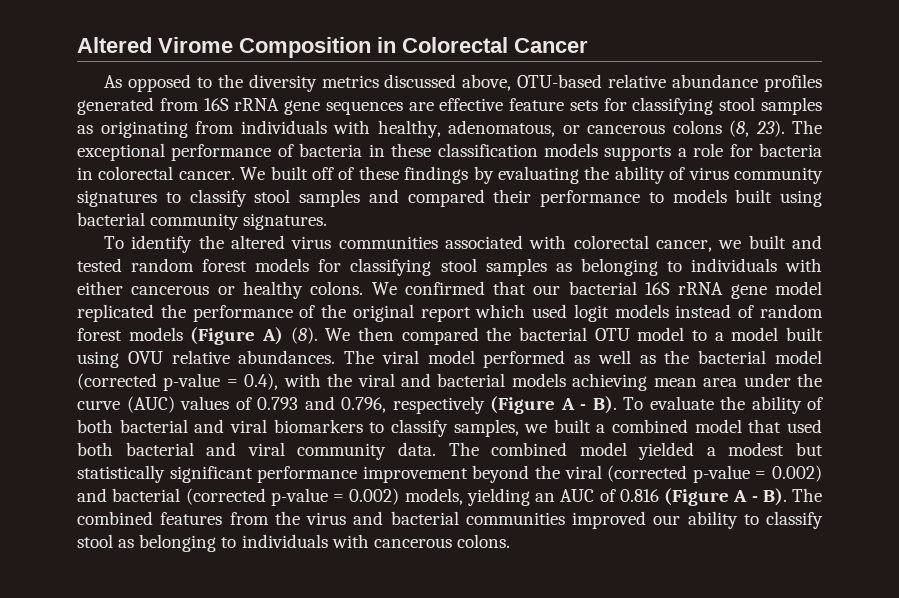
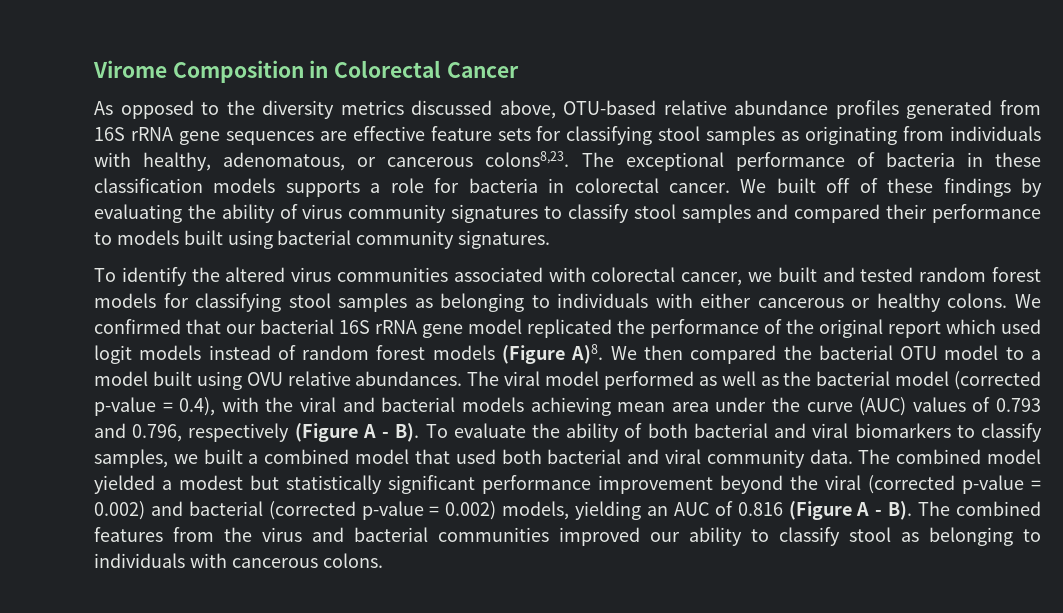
[77,37,152,53] Altered -> (93, 69) none
[672,120,785,137] colons (8, 23). -> [485,151,570,167] colons8,23.
[262,327,318,345] A) (8). -> [571,344,604,364] A)8.

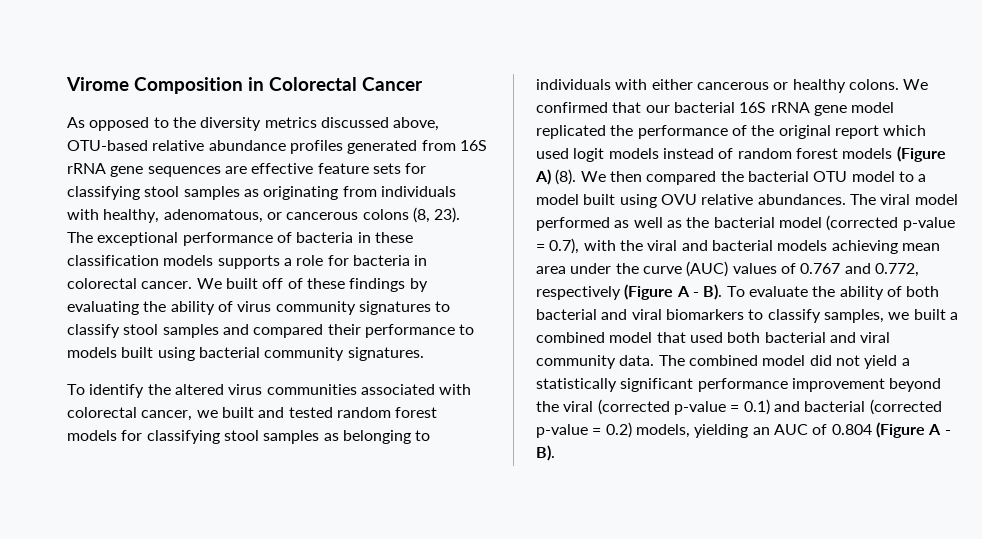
[485,151,570,167] colons8,23. -> [362,207,461,223] colons (8, 23).
[571,344,604,364] A)8. -> [535,169,577,185] A) (8).
[179,397,216,416] 0.4), -> [549,238,580,254] 0.7),
[995,398,1041,412] [94,423,183,442] 0.793 and 0.796, -> [800,263,919,277] 0.767 and 0.772,
[94,475,279,494] yielded a modest but -> [809,355,910,369] did not yield a
[94,501,145,520] 0.002) -> [743,399,770,415] 0.1)
[445,501,497,520] 0.002) -> [605,422,632,438] 0.2)
[737,501,1042,520] [94,527,1041,546] [94,553,383,568] 0.816 (Figure A - B). The combined features from the virus and bacterial communities improved our ability to classify stool as belonging to individuals with cancerous colons. -> [831,422,951,438] [536,445,555,461] 0.804 (Figure A - B).

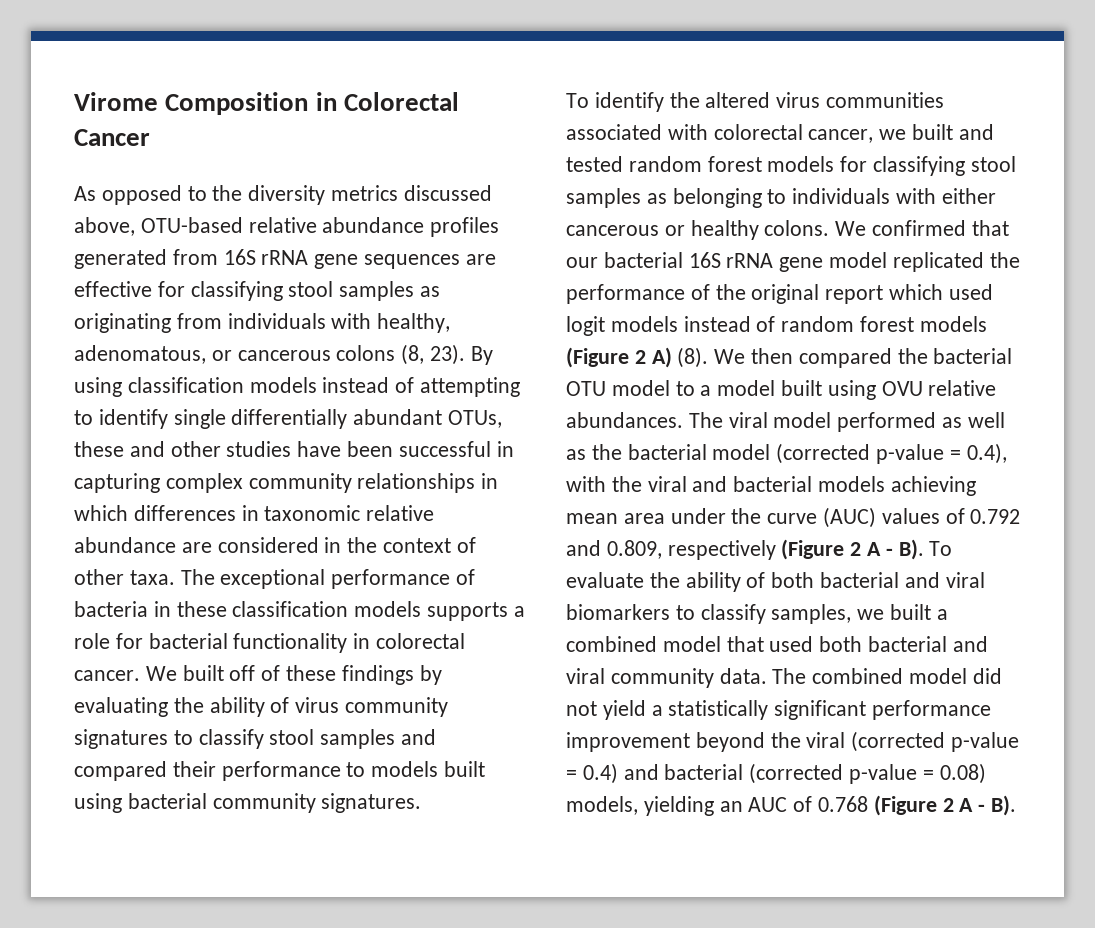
[317,163,401,174] feature sets -> (152, 289) none
(461, 215) none -> [470,346,493,365] [74,377,521,397] [74,409,503,429] [74,441,514,457] [74,473,499,493] [74,505,435,521] [74,537,476,553] [74,569,175,585] By using classification models instead of attempting to identify single differentially abundant OTUs, these and other studies have been successful in capturing complex community relationships in which differences in taxonomic relative abundance are considered in the context of other taxa.
[352,255,410,266] bacteria -> [148,633,348,653] bacterial functionality
(946, 154) none -> [634,350,646,364] 2
[549,238,580,254] 0.7), -> [966,443,1007,464] 0.4),
[800,263,919,277] 0.767 and 0.772, -> [970,509,1021,524] [566,540,662,559] 0.792 and 0.809,
(674, 292) none -> [850,542,862,556] 2
[743,399,770,415] 0.1) -> [582,763,618,784] 0.4)
[605,422,632,438] 0.2) -> [939,763,986,784] 0.08)
[831,422,925,438] 0.804 (Figure -> [818,795,954,816] 0.768 (Figure 2

